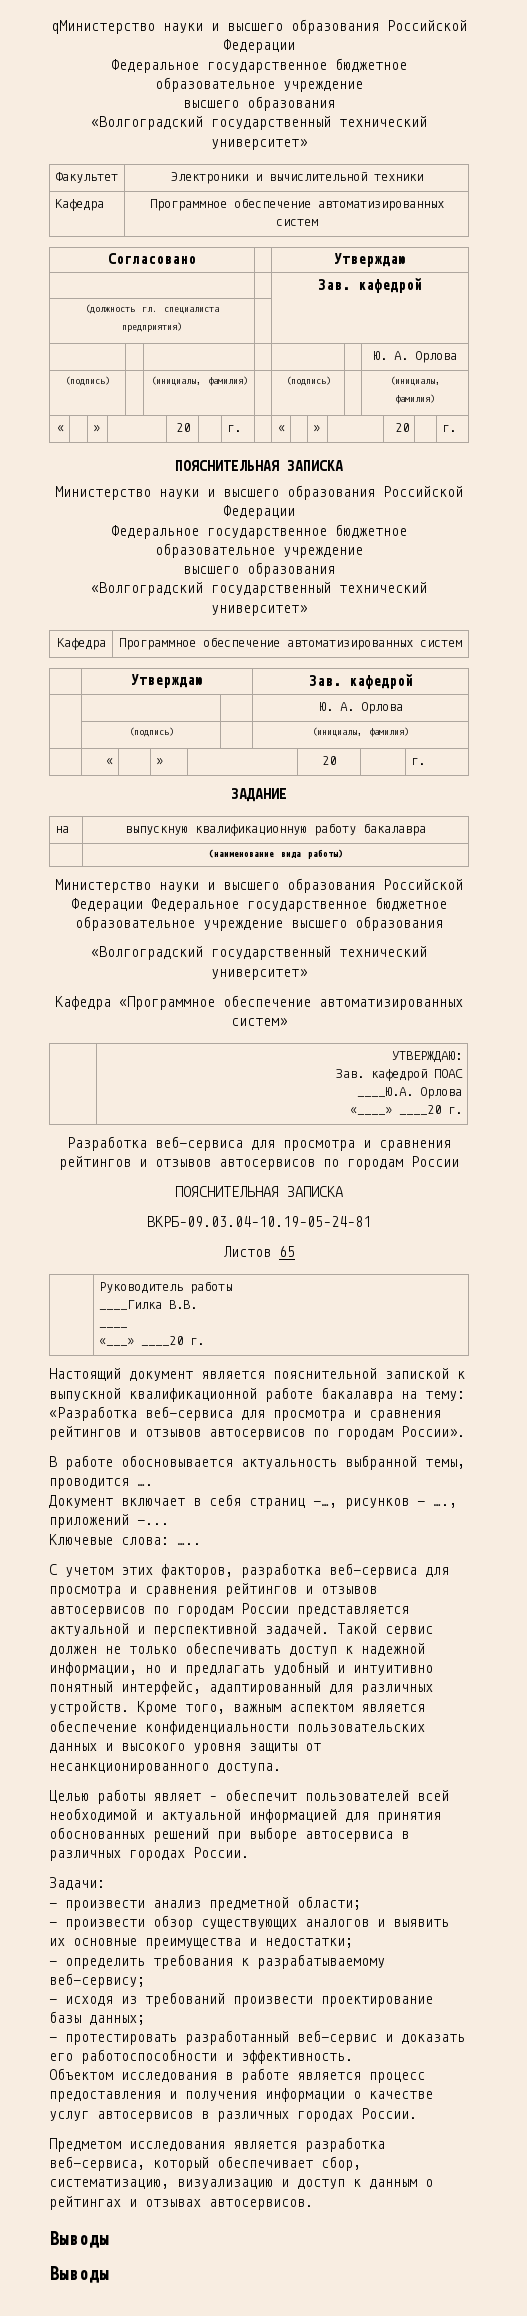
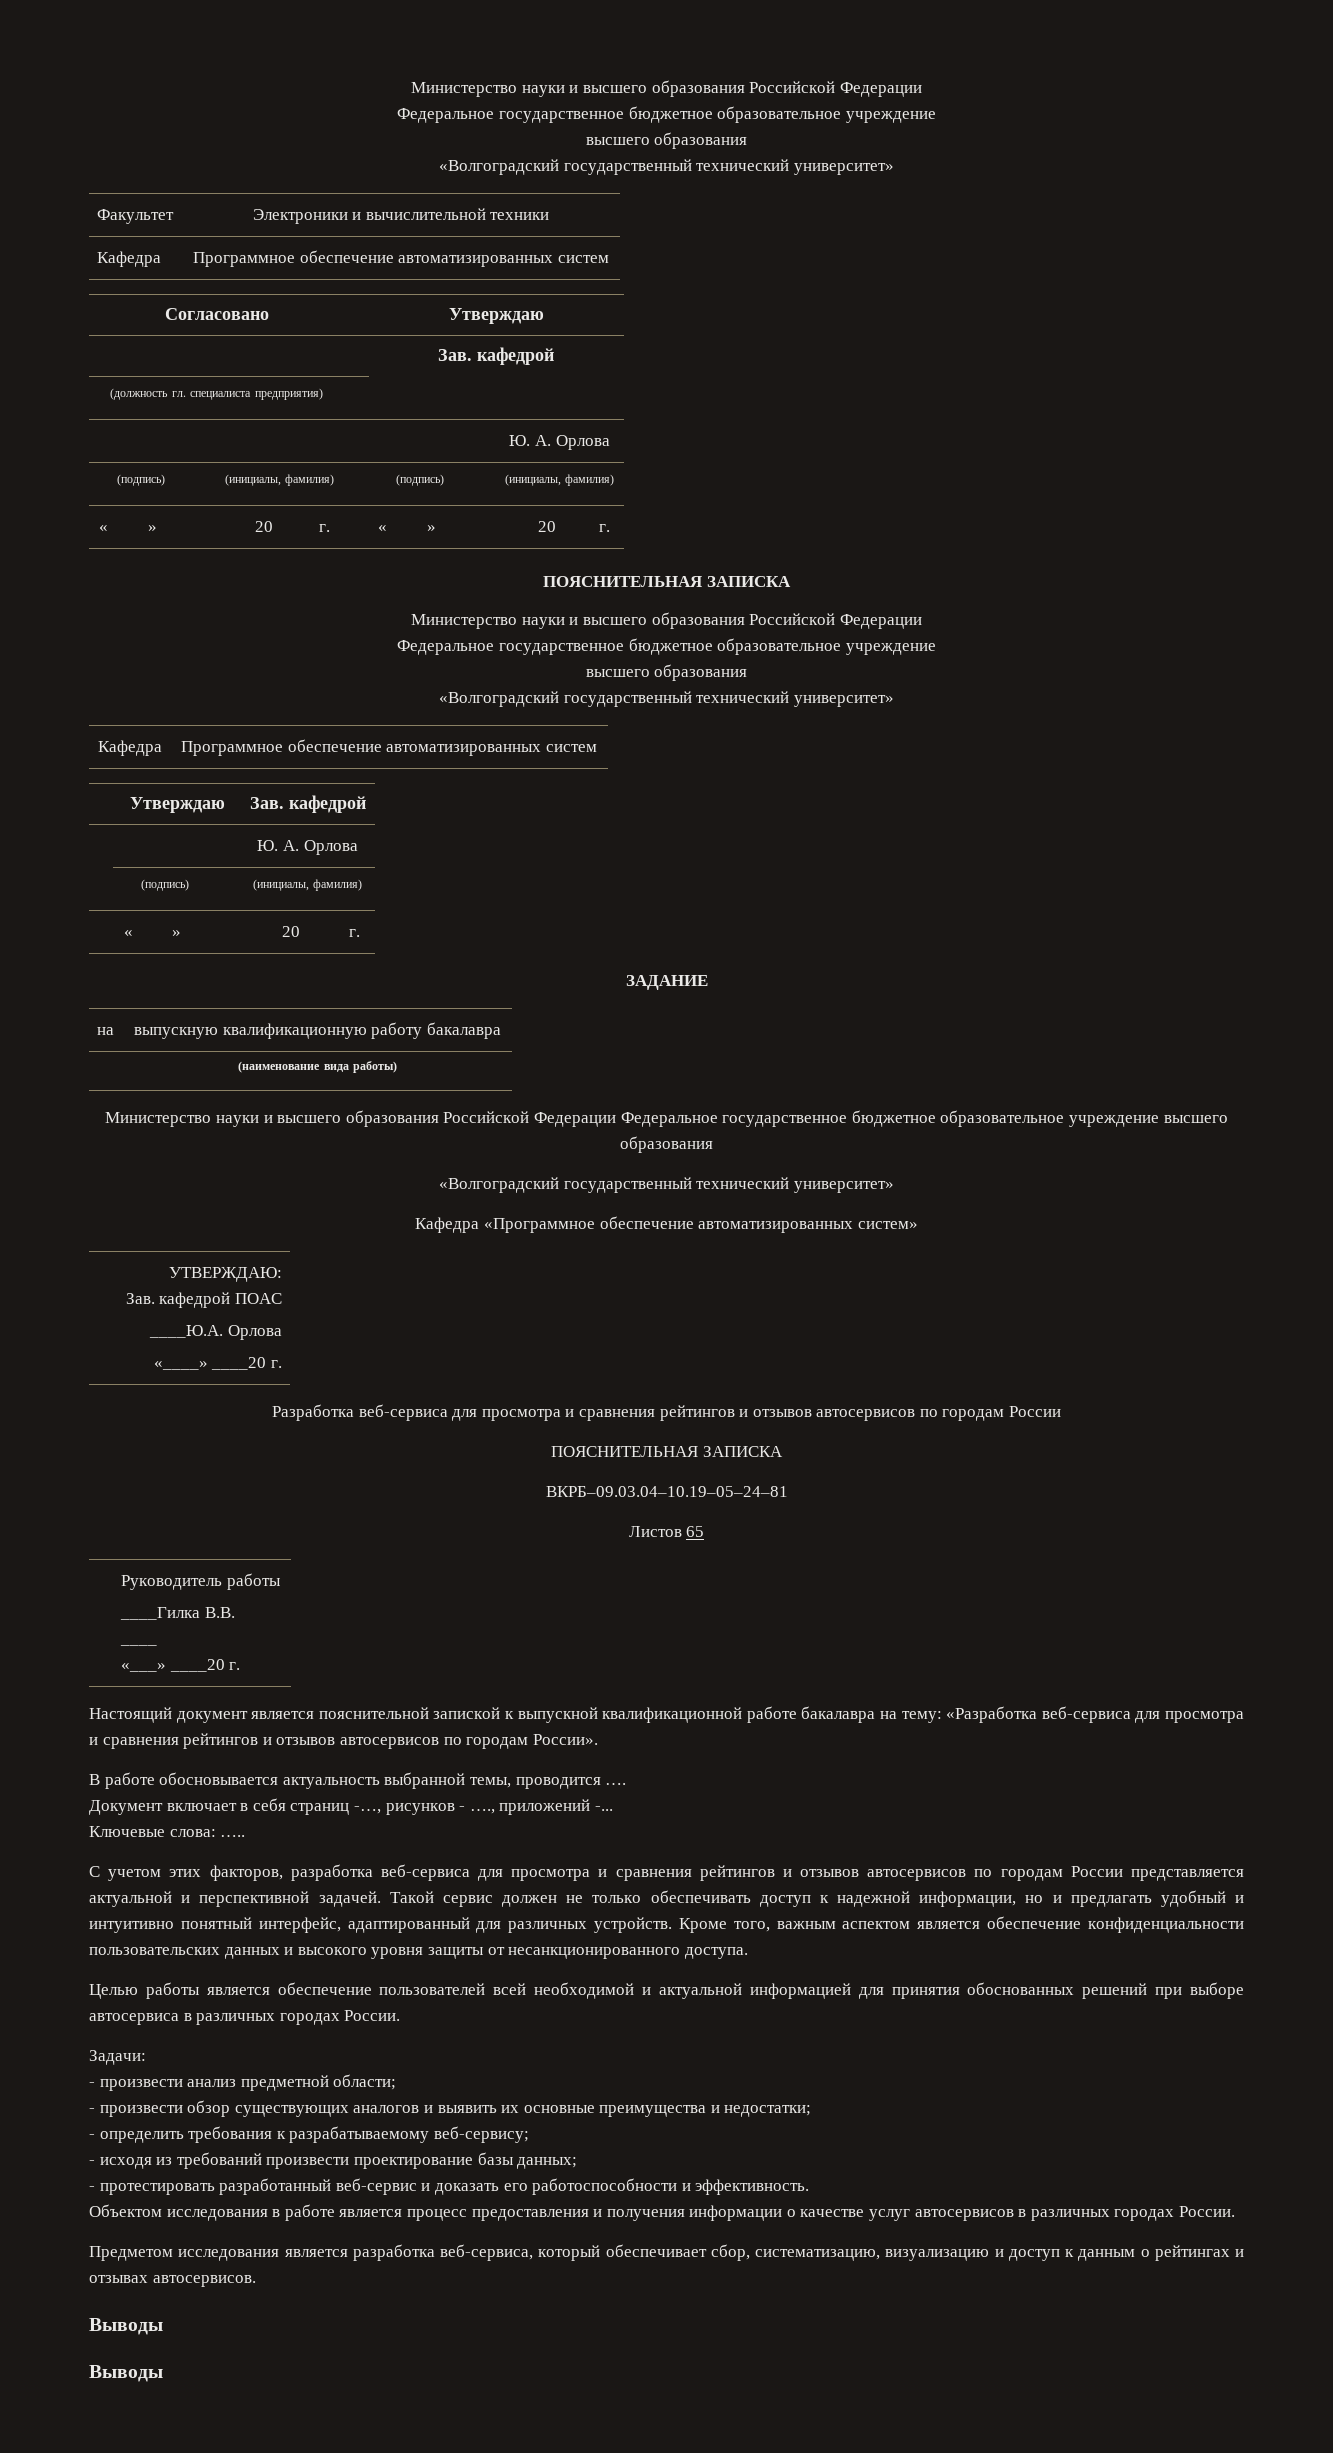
[51,20,155,34] qМинистерство -> [411,82,518,97] Министерство
[153,1789,297,1801] являет – обеспечит -> [206,1982,372,1995] является обеспечение

